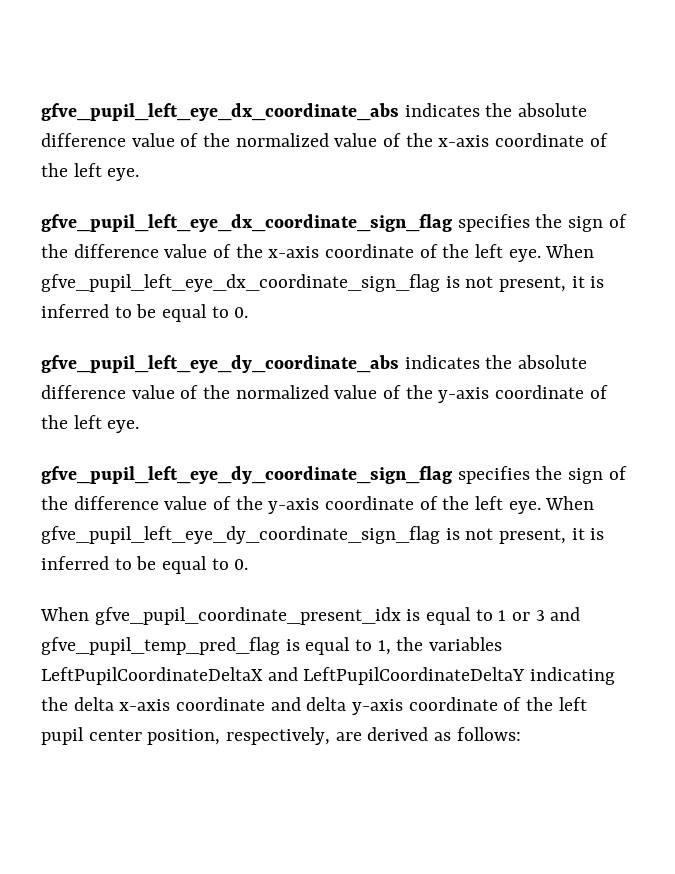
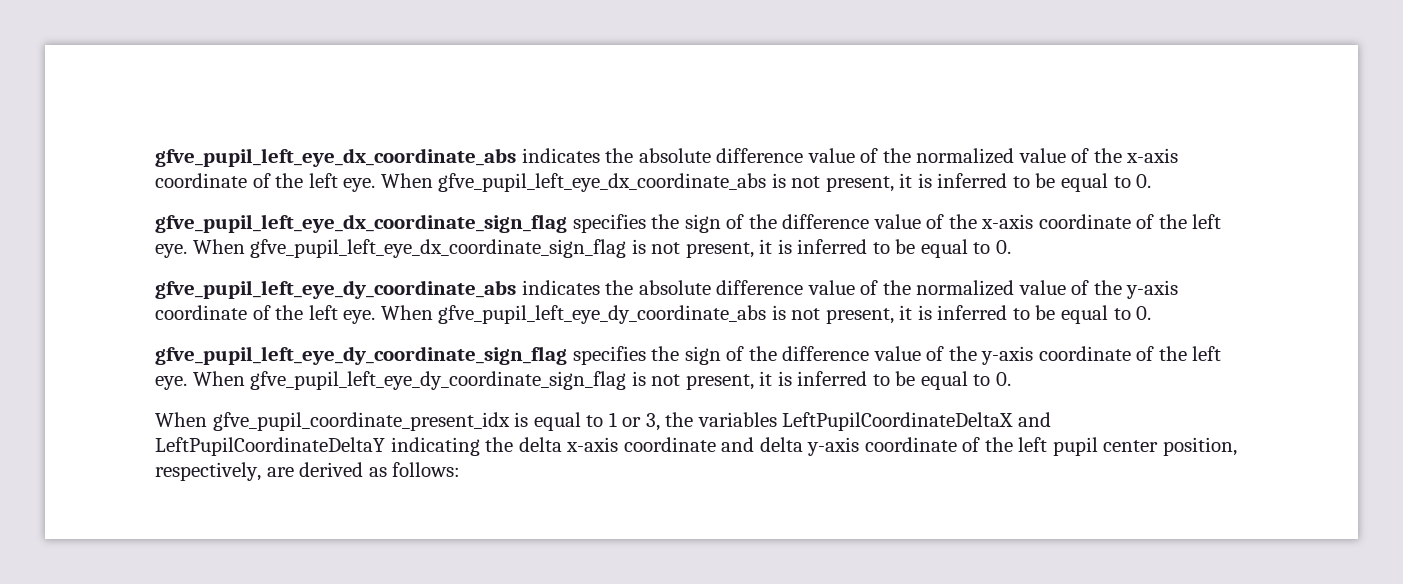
(140, 174) none -> [380,173,1152,192] When gfve_pupil_left_eye_dx_coordinate_abs is not present, it is inferred to be equal to 0.
(140, 426) none -> [380,305,1152,324] When gfve_pupil_left_eye_dy_coordinate_abs is not present, it is inferred to be equal to 0.
[535,607,581,621] [41,637,391,655] 3 and gfve_pupil_temp_pred_flag is equal to 1, -> [645,413,660,431] 3,

